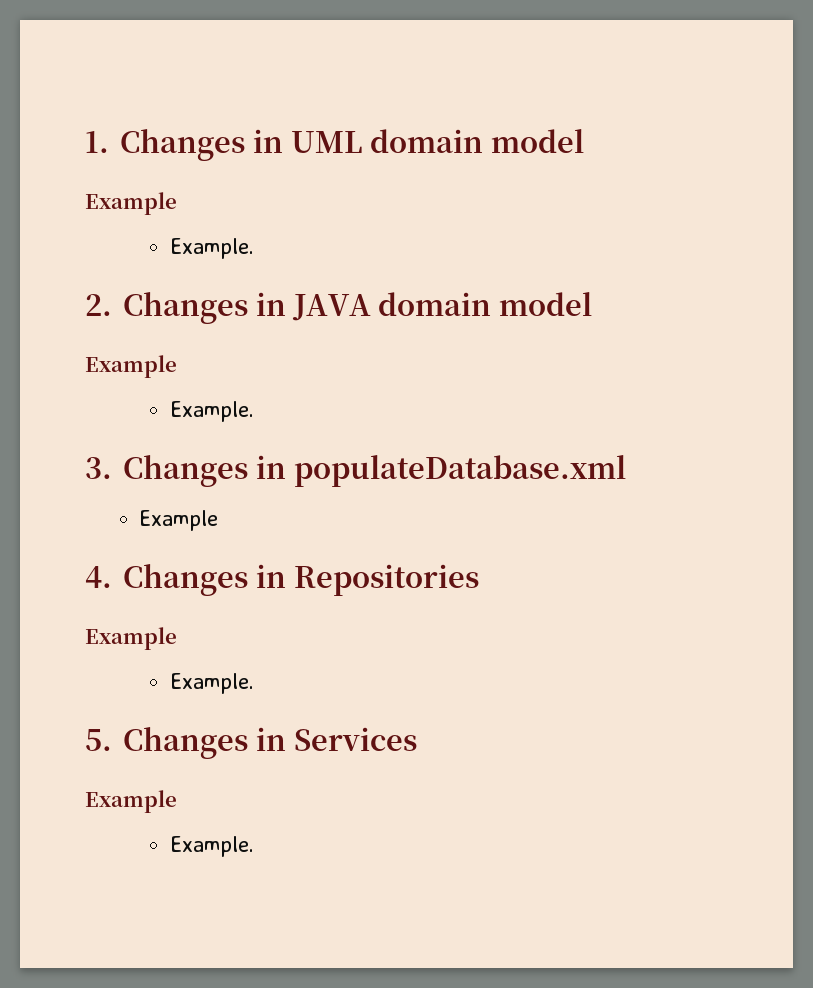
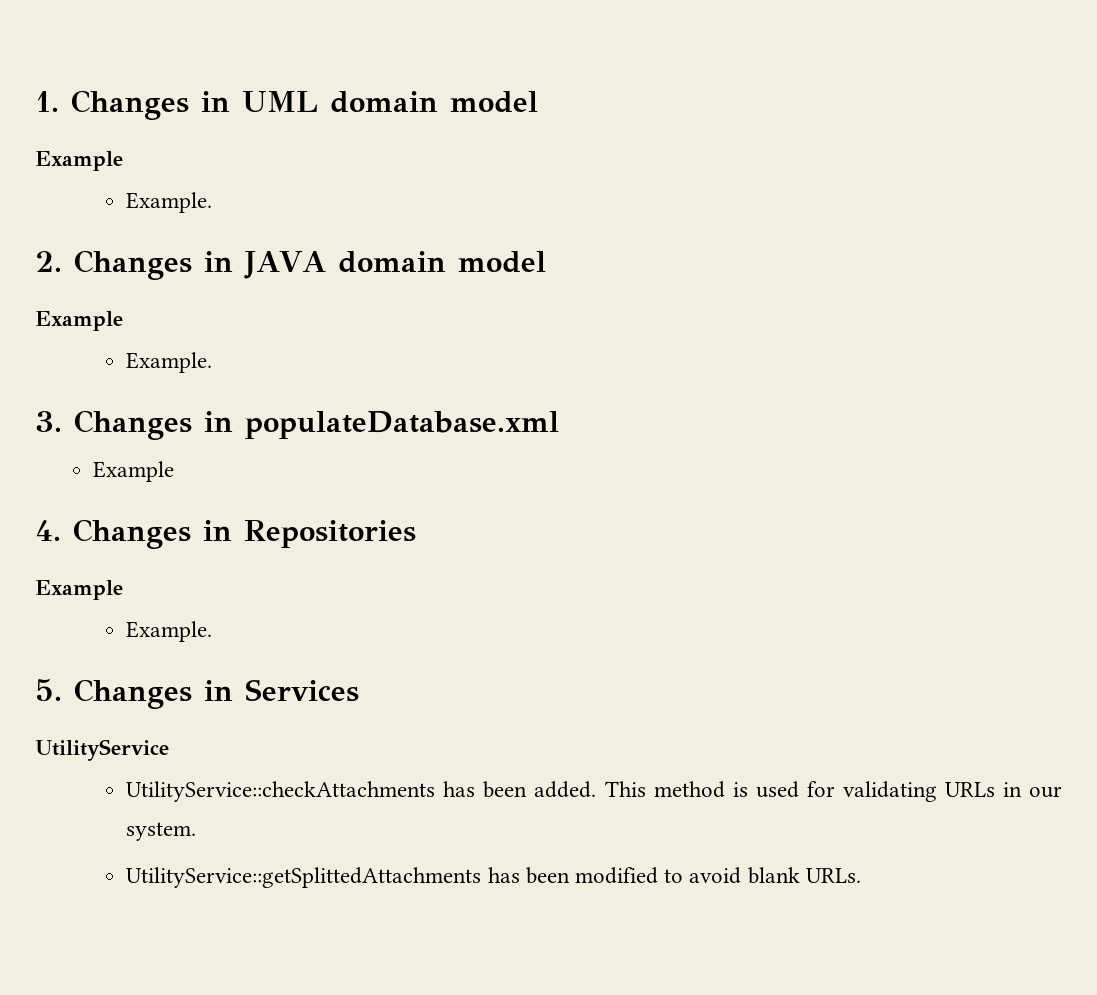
[85,790,177,813] [169,836,254,857] Example // Example. -> [35,739,169,761] [126,781,1063,802] [126,822,197,841] [126,867,861,888] UtilityService // UtilityService::checkAttachments has been added. This method is used for validating URLs in our system. // UtilityService::getSplittedAttachments has been modified to avoid blank URLs.

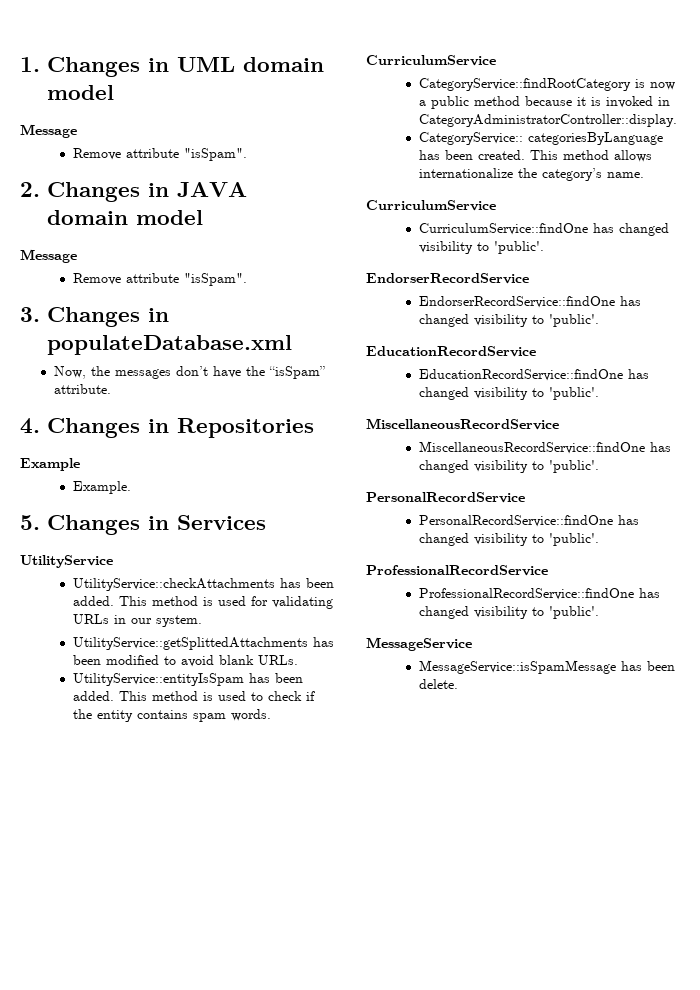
[35,151,123,171] [126,192,213,213] Example // Example. -> [20,124,77,138] [72,148,247,161] Message // Remove attribute "isSpam".
[35,311,123,331] [126,352,213,373] Example // Example. -> [20,249,77,263] [72,273,247,286] Message // Remove attribute "isSpam".
[93,461,175,482] Example -> [54,366,326,379] [54,384,112,394] Now, the messages don’t have the “isSpam” attribute.
(861, 875) none -> [72,673,303,686] [72,691,315,701] [72,709,271,722] [366,55,496,66] [418,78,675,91] [418,96,670,109] [418,114,677,127] [418,132,663,145] [418,150,652,162] [418,168,644,181] [366,200,496,211] [418,223,669,236] [418,241,544,254] [366,273,529,284] [418,296,641,308] [418,314,599,327] [366,346,536,357] [418,369,649,381] [418,387,599,400] [366,418,559,430] [418,441,671,454] [418,460,599,473] [366,492,525,503] [418,515,639,527] [418,533,599,546] [366,565,548,576] [418,588,660,600] [418,606,599,619] [366,637,472,651] [418,660,675,674] [418,679,458,689] // UtilityService::entityIsSpam has been added. This method is used to check if the entity contains spam words. // CurriculumService // CategoryService::findRootCategory is now a public method because it is invoked in CategoryAdministratorController::display. // CategoryService:: categoriesByLanguage has been created. This method allows internationalize the category’s name. // CurriculumService // CurriculumService::findOne has changed visibility to 'public'. // EndorserRecordService // EndorserRecordService::findOne has changed visibility to 'public'. // EducationRecordService // EducationRecordService::findOne has changed visibility to 'public'. // MiscellaneousRecordService // MiscellaneousRecordService::findOne has changed visibility to 'public'. // PersonalRecordService // PersonalRecordService::findOne has changed visibility to 'public'. // ProfessionalRecordService // ProfessionalRecordService::findOne has changed visibility to 'public'. // MessageService // MessageService::isSpamMessage has been delete.

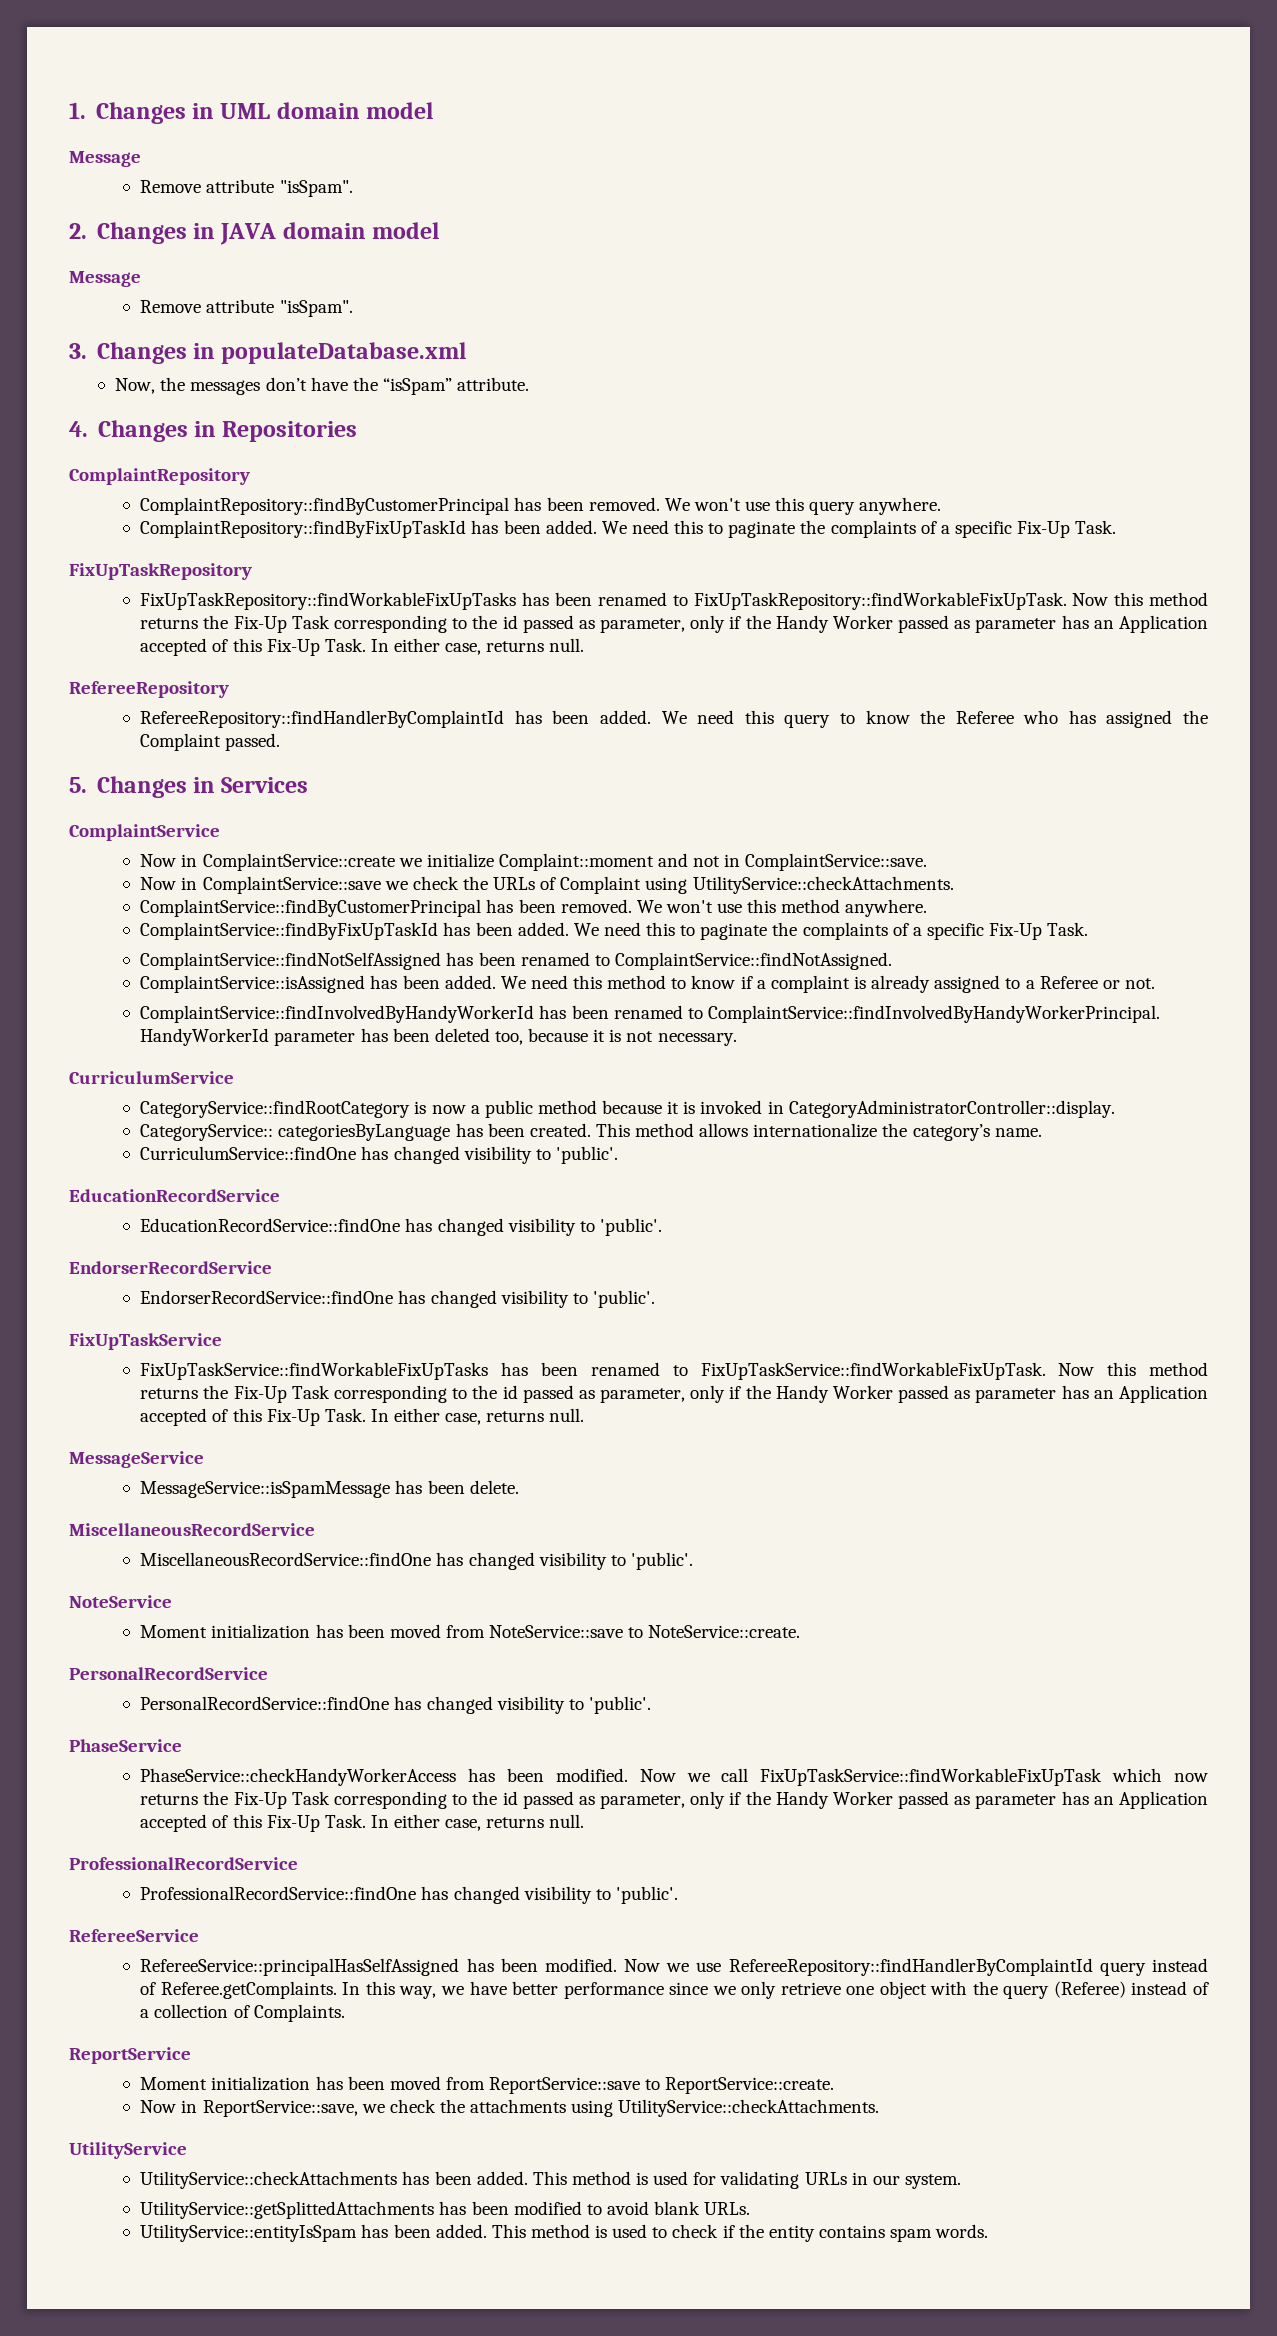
[20,458,80,471] [72,481,131,494] [20,515,266,535] Example // Example. // 5. Changes in Services -> [69,468,250,485] [140,497,942,515] [140,520,1117,538] [69,563,252,580] [140,592,1208,610] [140,615,1209,633] [140,638,585,656] [69,681,229,698] [140,710,1208,728] [140,733,281,751] [69,776,309,798] [69,824,220,841] [140,853,928,871] [140,876,954,894] [140,899,928,917] [140,922,1089,940] [140,952,892,970] [140,975,1155,993] [140,1005,1160,1023] [140,1028,737,1046] [69,1071,234,1084] [140,1100,1115,1118] [140,1123,1042,1141] [140,1146,618,1164] [69,1189,280,1202] [140,1218,662,1236] [69,1261,272,1274] [140,1290,655,1308] [69,1333,222,1350] [140,1362,1208,1380] [140,1385,1209,1403] [140,1408,585,1426] [69,1451,204,1468] [140,1480,519,1498] [69,1523,315,1536] [140,1552,693,1570] [69,1595,172,1608] [140,1624,801,1639] [69,1667,268,1680] [140,1696,651,1714] [69,1739,182,1752] [140,1768,1208,1786] [140,1791,1209,1809] [140,1814,585,1832] [69,1857,298,1870] [140,1886,678,1904] [69,1929,199,1942] [140,1958,1208,1976] [140,1981,1209,1999] [140,2004,345,2022] [69,2047,191,2064] [140,2076,835,2094] [140,2099,880,2117] ComplaintRepository // ComplaintRepository::findByCustomerPrincipal has been removed. We won't use this query anywhere. // ComplaintRepository::findByFixUpTaskId has been added. We need this to paginate the complaints of a specific Fix-Up Task. // FixUpTaskRepository // FixUpTaskRepository::findWorkableFixUpTasks has been renamed to FixUpTaskRepository::findWorkableFixUpTask. Now this method returns the Fix-Up Task corresponding to the id passed as parameter, only if the Handy Worker passed as parameter has an Application accepted of this Fix-Up Task. In either case, returns null. // RefereeRepository // RefereeRepository::findHandlerByComplaintId has been added. We need this query to know the Referee who has assigned the Complaint passed. // 5. Changes in Services // ComplaintService // Now in ComplaintService::create we initialize Complaint::moment and not in ComplaintService::save. // Now in ComplaintService::save we check the URLs of Complaint using UtilityService::checkAttachments. // ComplaintService::findByCustomerPrincipal has been removed. We won't use this method anywhere. // ComplaintService::findByFixUpTaskId has been added. We need this to paginate the complaints of a specific Fix-Up Task. // ComplaintService::findNotSelfAssigned has been renamed to ComplaintService::findNotAssigned. // ComplaintService::isAssigned has been added. We need this method to know if a complaint is already assigned to a Referee or not. // ComplaintService::findInvolvedByHandyWorkerId has been renamed to ComplaintService::findInvolvedByHandyWorkerPrincipal. HandyWorkerId parameter has been deleted too, because it is not necessary. // CurriculumService // CategoryService::findRootCategory is now a public method because it is invoked in CategoryAdministratorController::display. // CategoryService:: categoriesByLanguage has been created. This method allows internationalize the category’s name. // CurriculumService::findOne has changed visibility to 'public'. // EducationRecordService // EducationRecordService::findOne has changed visibility to 'public'. // EndorserRecordService // EndorserRecordService::findOne has changed visibility to 'public'. // FixUpTaskService // FixUpTaskService::findWorkableFixUpTasks has been renamed to FixUpTaskService::findWorkableFixUpTask. Now this method returns the Fix-Up Task corresponding to the id passed as parameter, only if the Handy Worker passed as parameter has an Application accepted of this Fix-Up Task. In either case, returns null. // MessageService // MessageService::isSpamMessage has been delete. // MiscellaneousRecordService // MiscellaneousRecordService::findOne has changed visibility to 'public'. // NoteService // Moment initialization has been moved from NoteService::save to NoteService::create. // PersonalRecordService // PersonalRecordService::findOne has changed visibility to 'public'. // PhaseService // PhaseService::checkHandyWorkerAccess has been modified. Now we call FixUpTaskService::findWorkableFixUpTask which now returns the Fix-Up Task corresponding to the id passed as parameter, only if the Handy Worker passed as parameter has an Application accepted of this Fix-Up Task. In either case, returns null. // ProfessionalRecordService // ProfessionalRecordService::findOne has changed visibility to 'public'. // RefereeService // RefereeService::principalHasSelfAssigned has been modified. Now we use RefereeRepository::findHandlerByComplaintId query instead of Referee.getComplaints. In this way, we have better performance since we only retrieve one object with the query (Referee) instead of a collection of Complaints. // ReportService // Moment initialization has been moved from ReportService::save to ReportService::create. // Now in ReportService::save, we check the attachments using UtilityService::checkAttachments.
[366,55,496,66] [418,78,675,91] [418,96,670,109] [418,114,677,127] [418,132,663,145] [418,150,652,162] [418,168,644,181] [366,200,496,211] [418,223,669,236] [418,241,544,254] [366,273,529,284] [418,296,641,308] [418,314,599,327] [366,346,536,357] [418,369,649,381] [418,387,599,400] [366,418,559,430] [418,441,671,454] [418,460,599,473] [366,492,525,503] [418,515,639,527] [418,533,599,546] [366,565,548,576] [418,588,660,600] [418,606,599,619] [366,637,472,651] [418,660,675,674] [418,679,458,689] // CurriculumService // CategoryService::findRootCategory is now a public method because it is invoked in CategoryAdministratorController::display. // CategoryService:: categoriesByLanguage has been created. This method allows internationalize the category’s name. // CurriculumService // CurriculumService::findOne has changed visibility to 'public'. // EndorserRecordService // EndorserRecordService::findOne has changed visibility to 'public'. // EducationRecordService // EducationRecordService::findOne has changed visibility to 'public'. // MiscellaneousRecordService // MiscellaneousRecordService::findOne has changed visibility to 'public'. // PersonalRecordService // PersonalRecordService::findOne has changed visibility to 'public'. // ProfessionalRecordService // ProfessionalRecordService::findOne has changed visibility to 'public'. // MessageService // MessageService::isSpamMessage has been delete. -> (989, 2231) none

